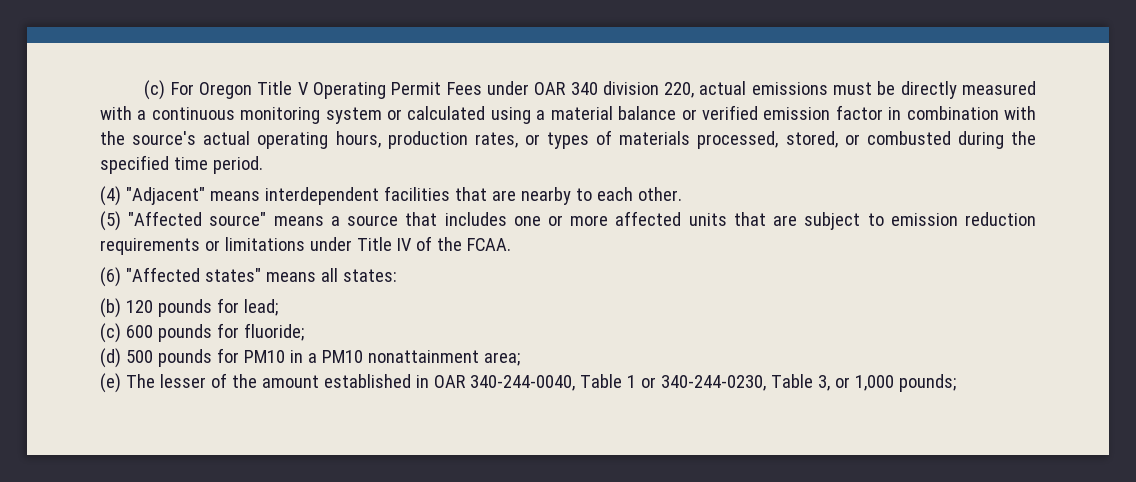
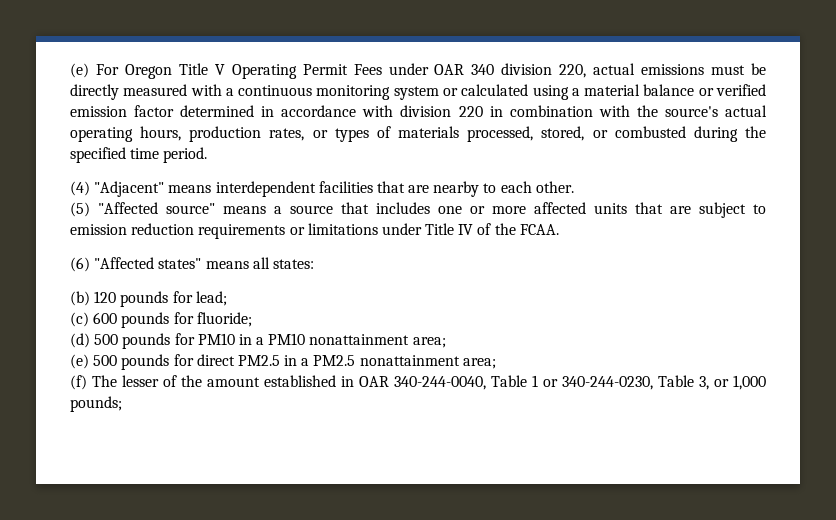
[144,80,166,100] (c) -> [70,63,89,78] (e)
(883, 112) none -> [180,105,483,117] determined in accordance with division 220
(121, 383) none -> [93,354,496,370] [70,375,87,390] 500 pounds for direct PM2.5 in a PM2.5 nonattainment area; // (f)

